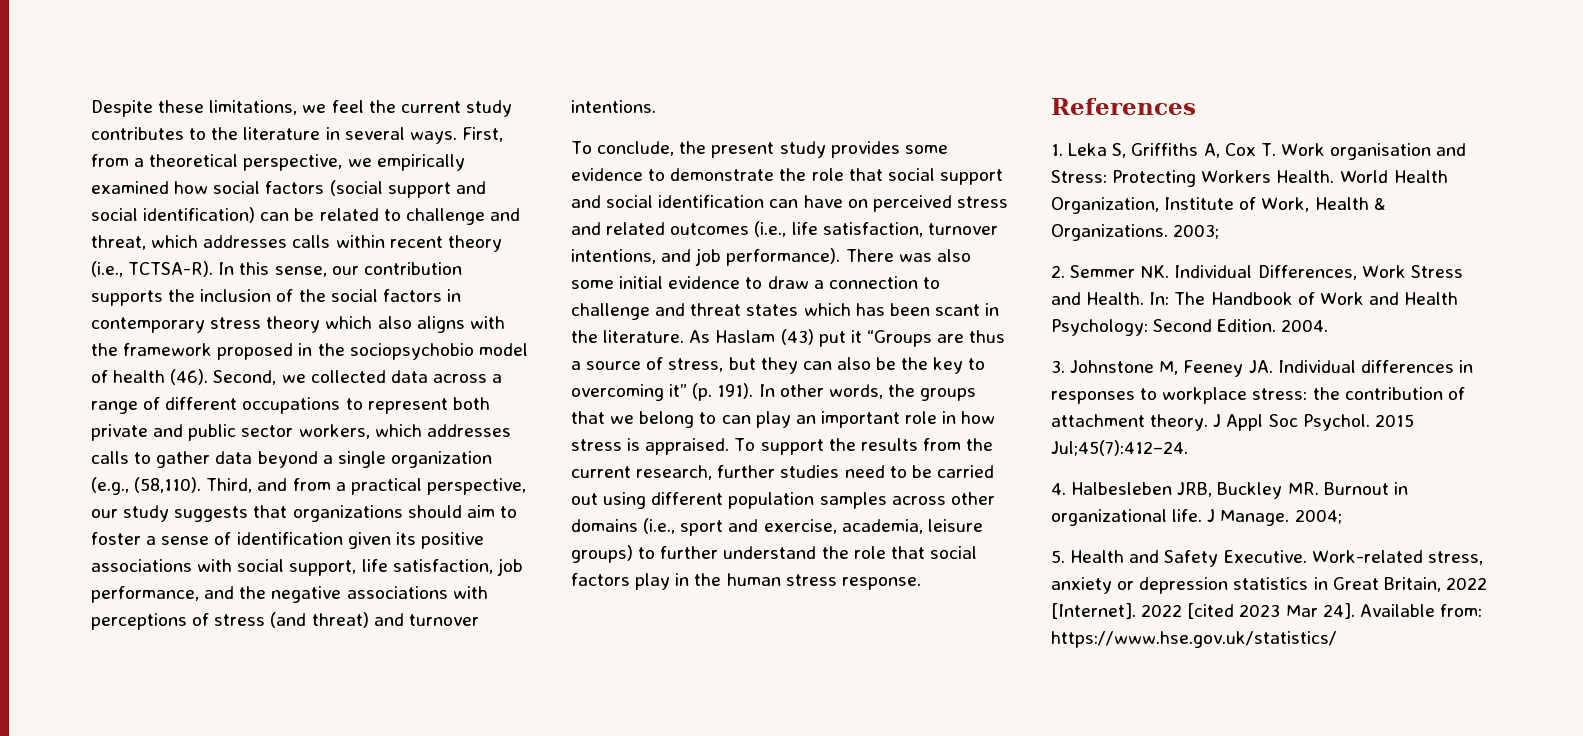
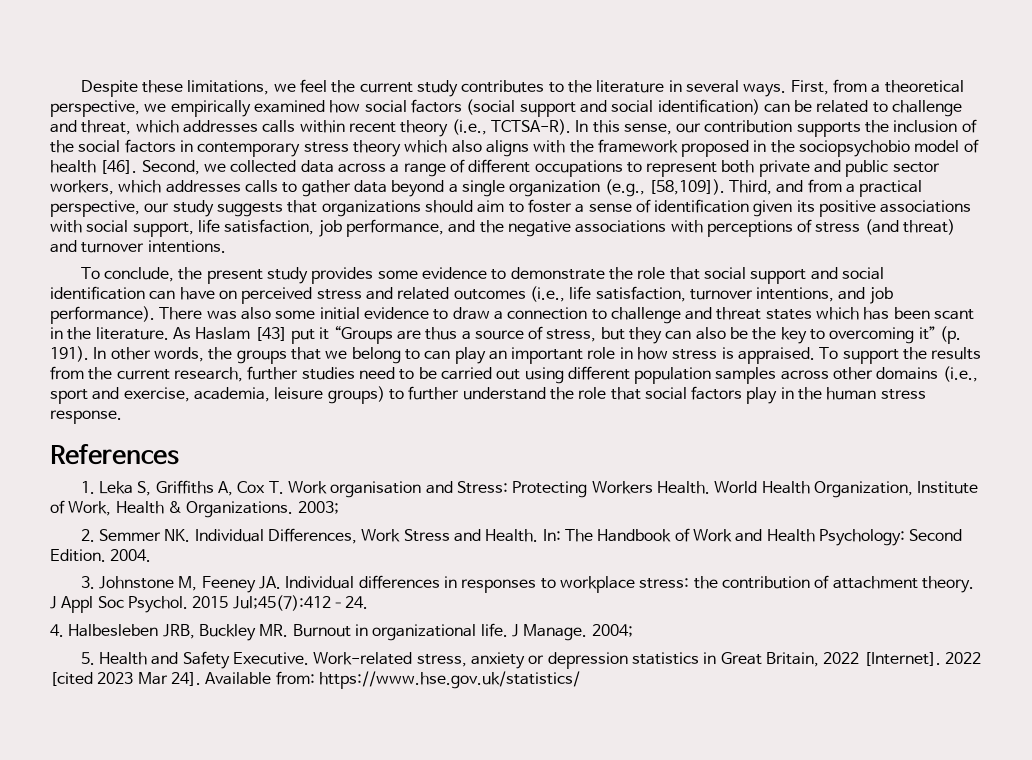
[170,369,209,385] (46). -> [100,160,138,174] [46].
[134,477,202,493] (58,110). -> [648,179,725,195] [58,109]).
[780,329,814,345] (43) -> [254,327,287,341] [43]

